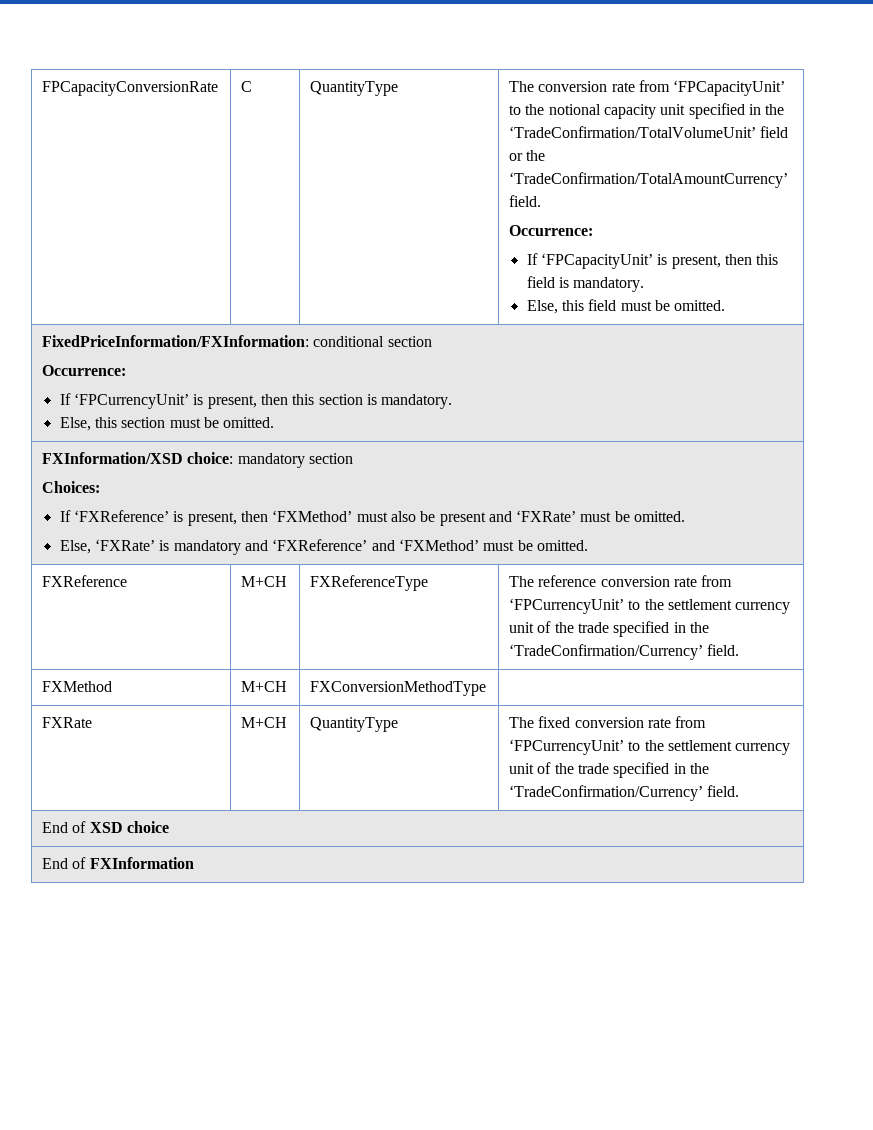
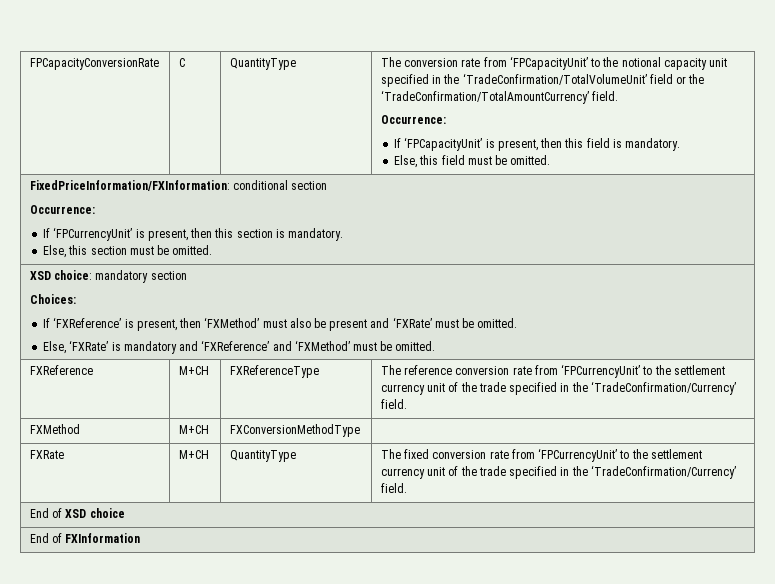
[42,452,184,464] FXInformation/XSD -> [29,271,51,280] XSD

